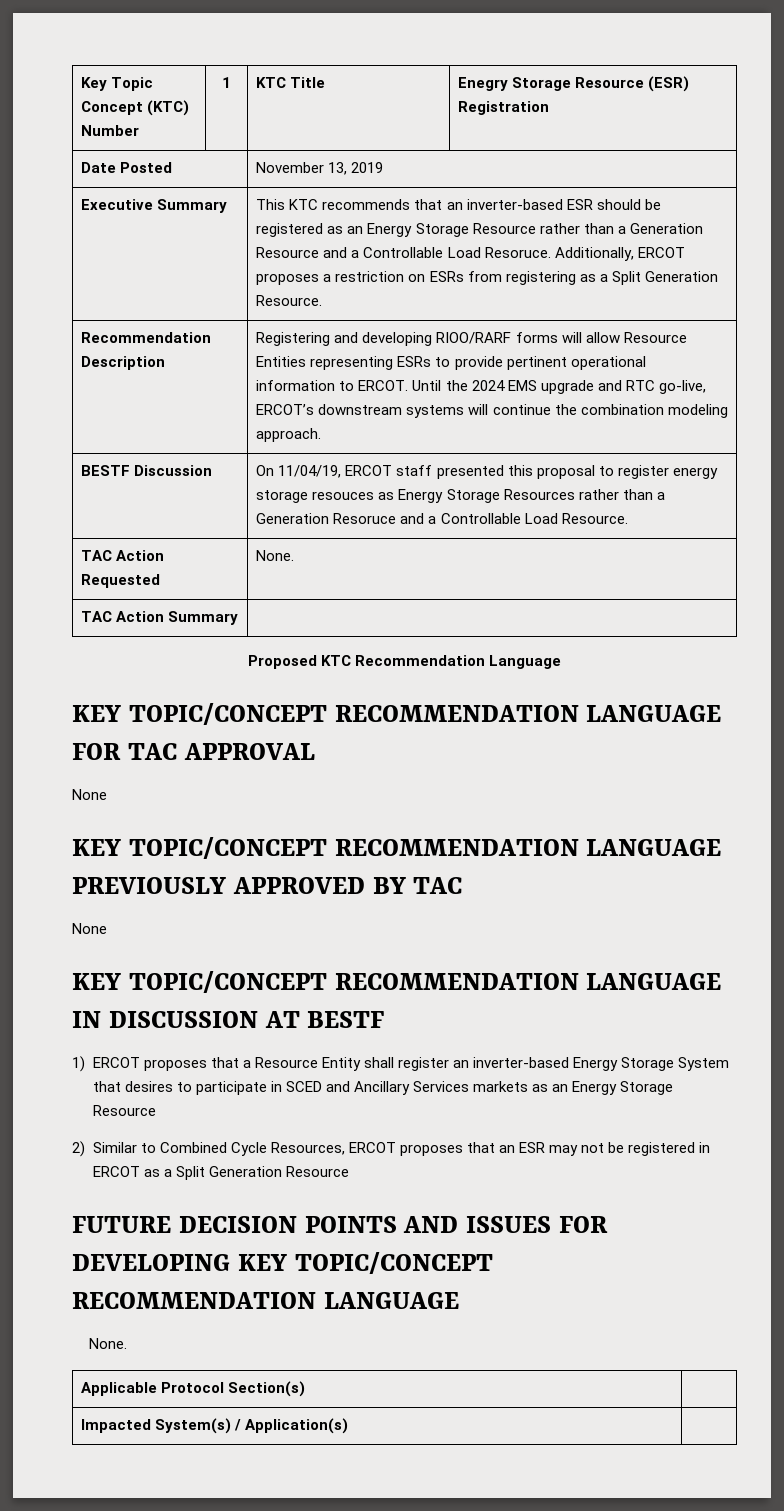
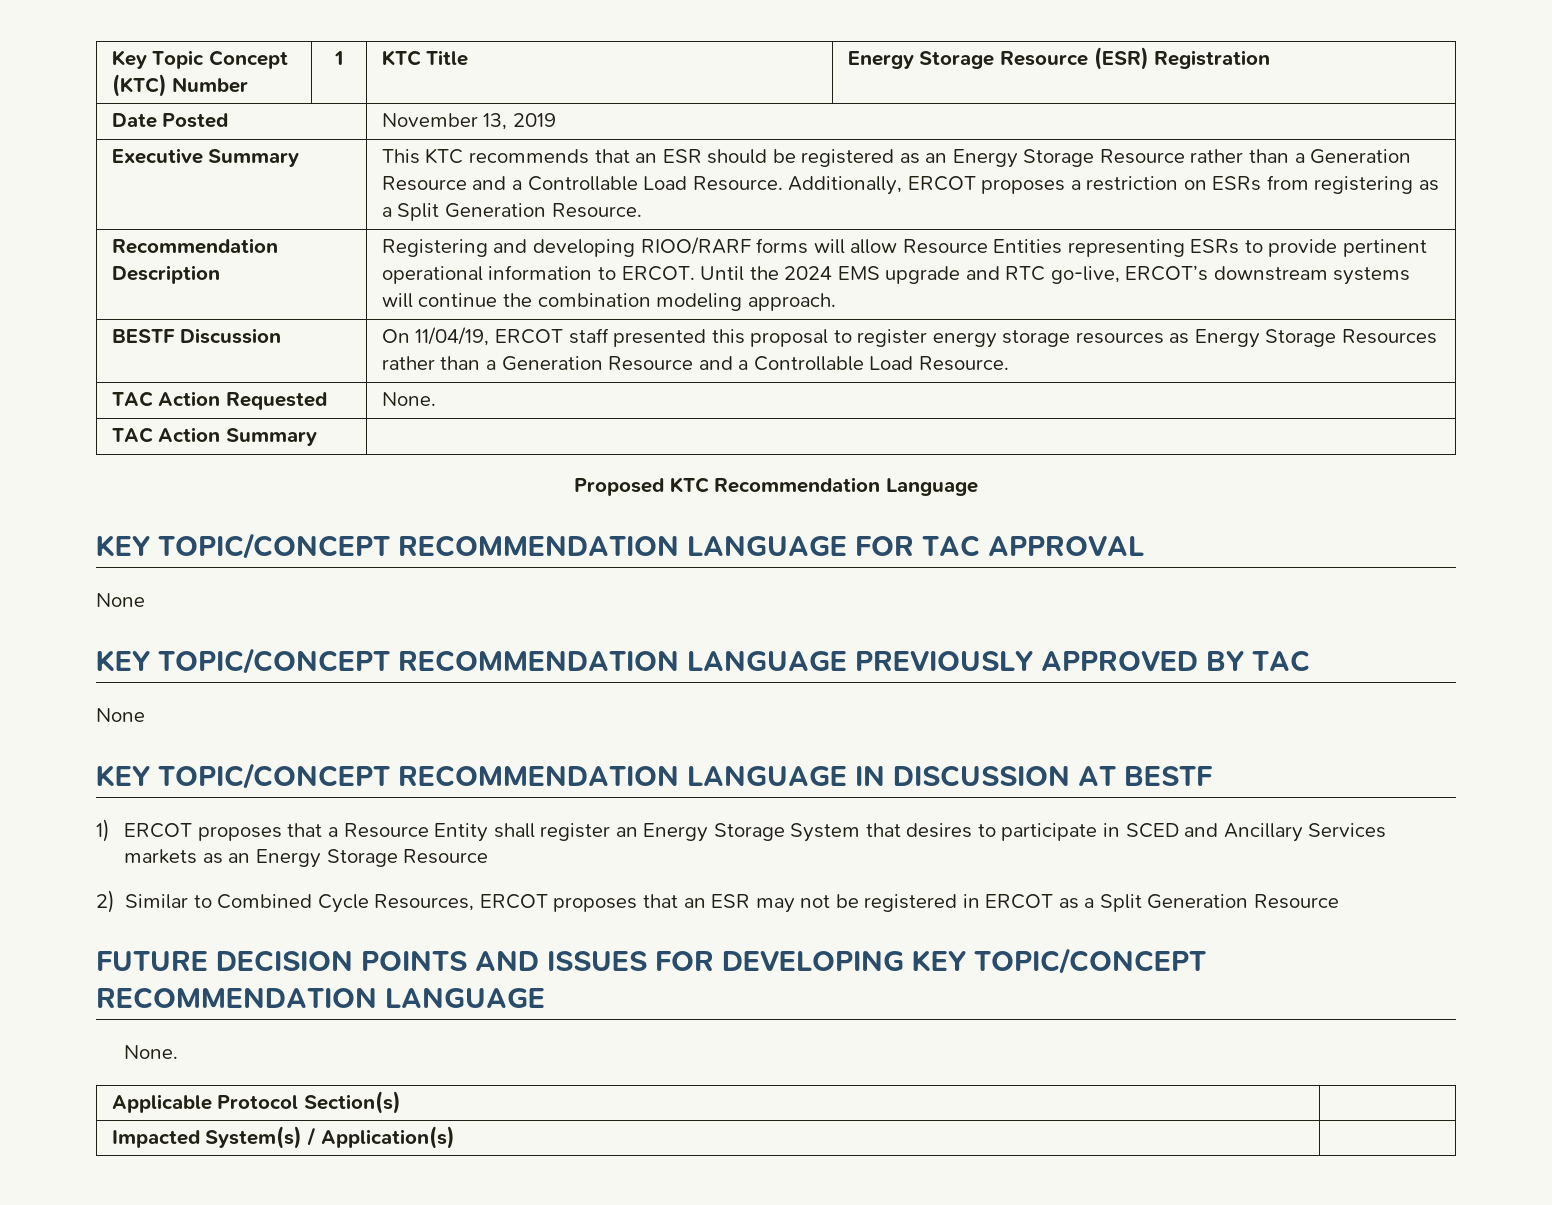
[458,77,509,91] Enegry -> [847,51,914,69] Energy
[466,199,563,210] inverter-based -> (658, 158) none
[484,247,551,258] Resoruce. -> [692,176,783,191] Resource.
[312,491,375,500] resouces -> [1075,332,1164,344] resources
[333,513,397,524] Resoruce -> [608,356,694,371] Resource
[472,1057,569,1068] inverter-based -> (638, 832) none

